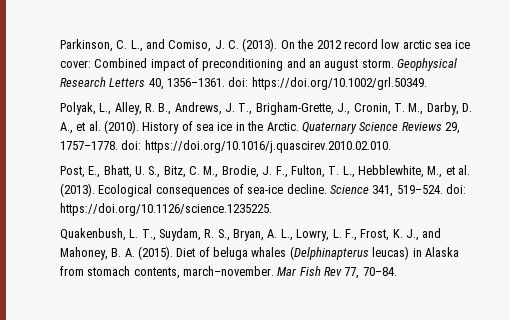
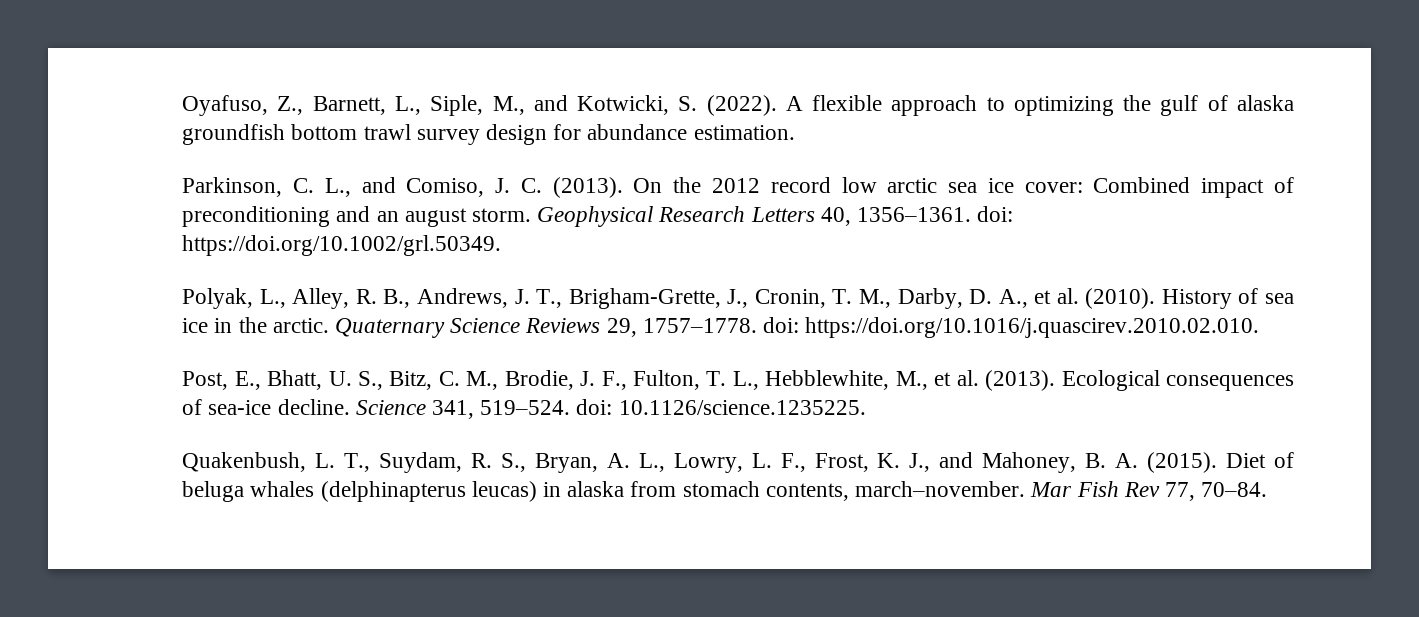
(59, 45) none -> [182,95,1294,116] [182,124,795,145] Oyafuso, Z., Barnett, L., Siple, M., and Kotwicki, S. (2022). A flexible approach to optimizing the gulf of alaska groundfish bottom trawl survey design for abundance estimation. //
[266,122,299,131] Arctic. -> [272,318,329,333] arctic.
[59,203,272,216] https://doi.org/10.1126/science.1235225. -> [618,400,866,415] 10.1126/science.1235225.
[289,246,369,260] (Delphinapterus -> [320,481,466,502] (delphinapterus
[424,247,459,257] Alaska -> [567,481,625,497] alaska

